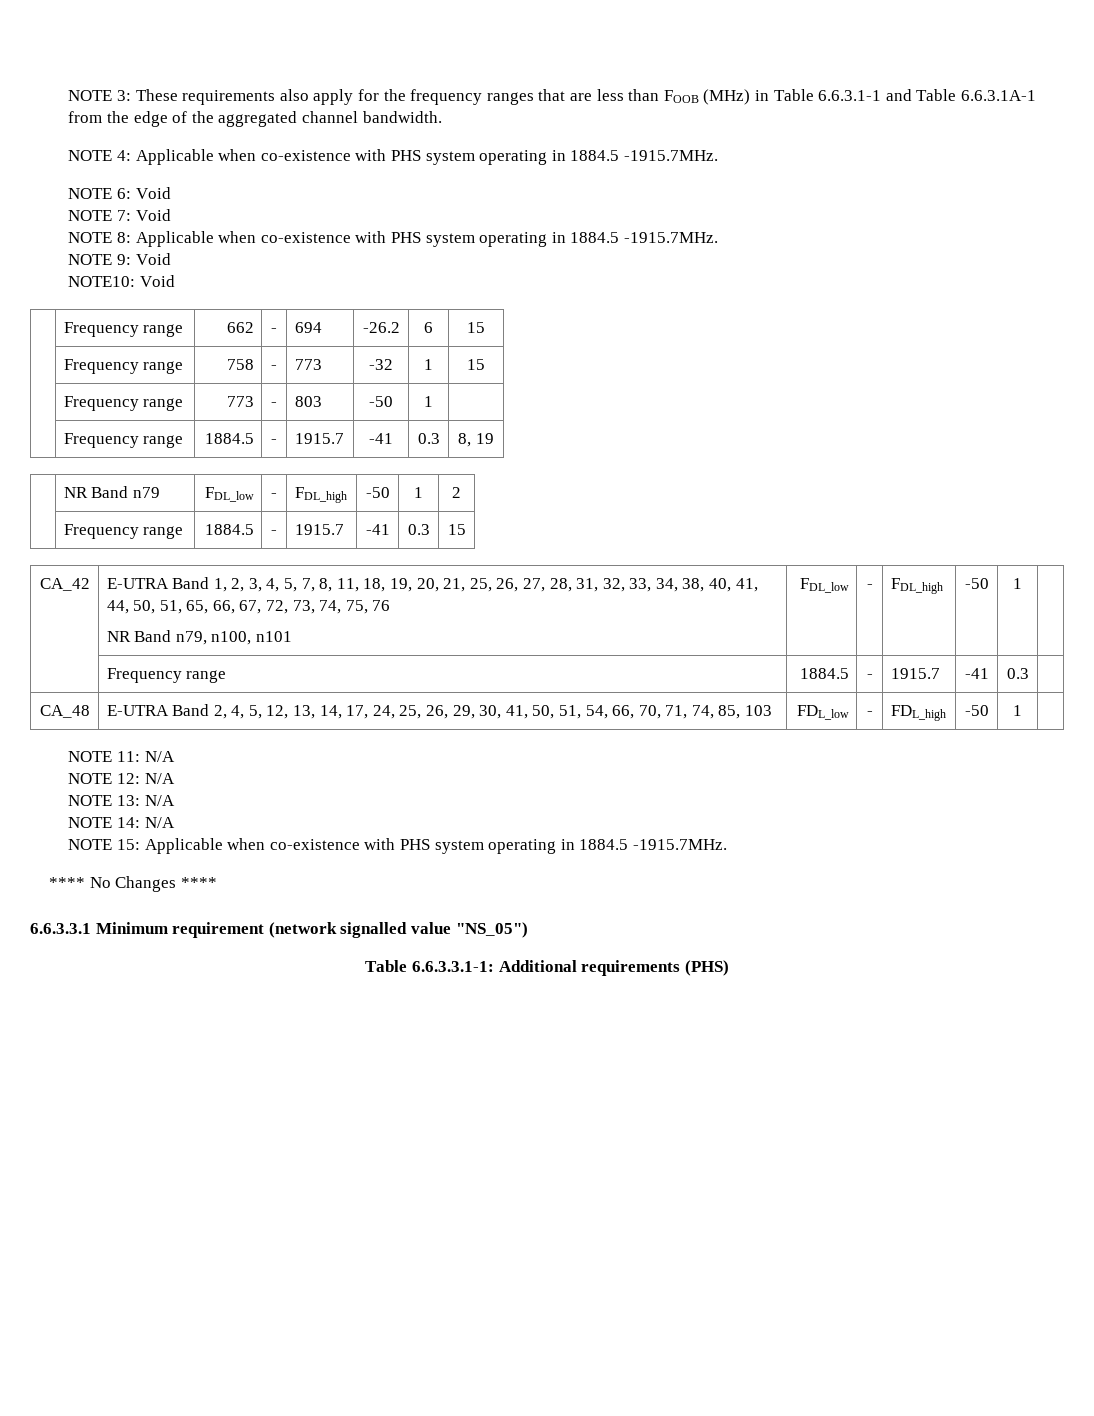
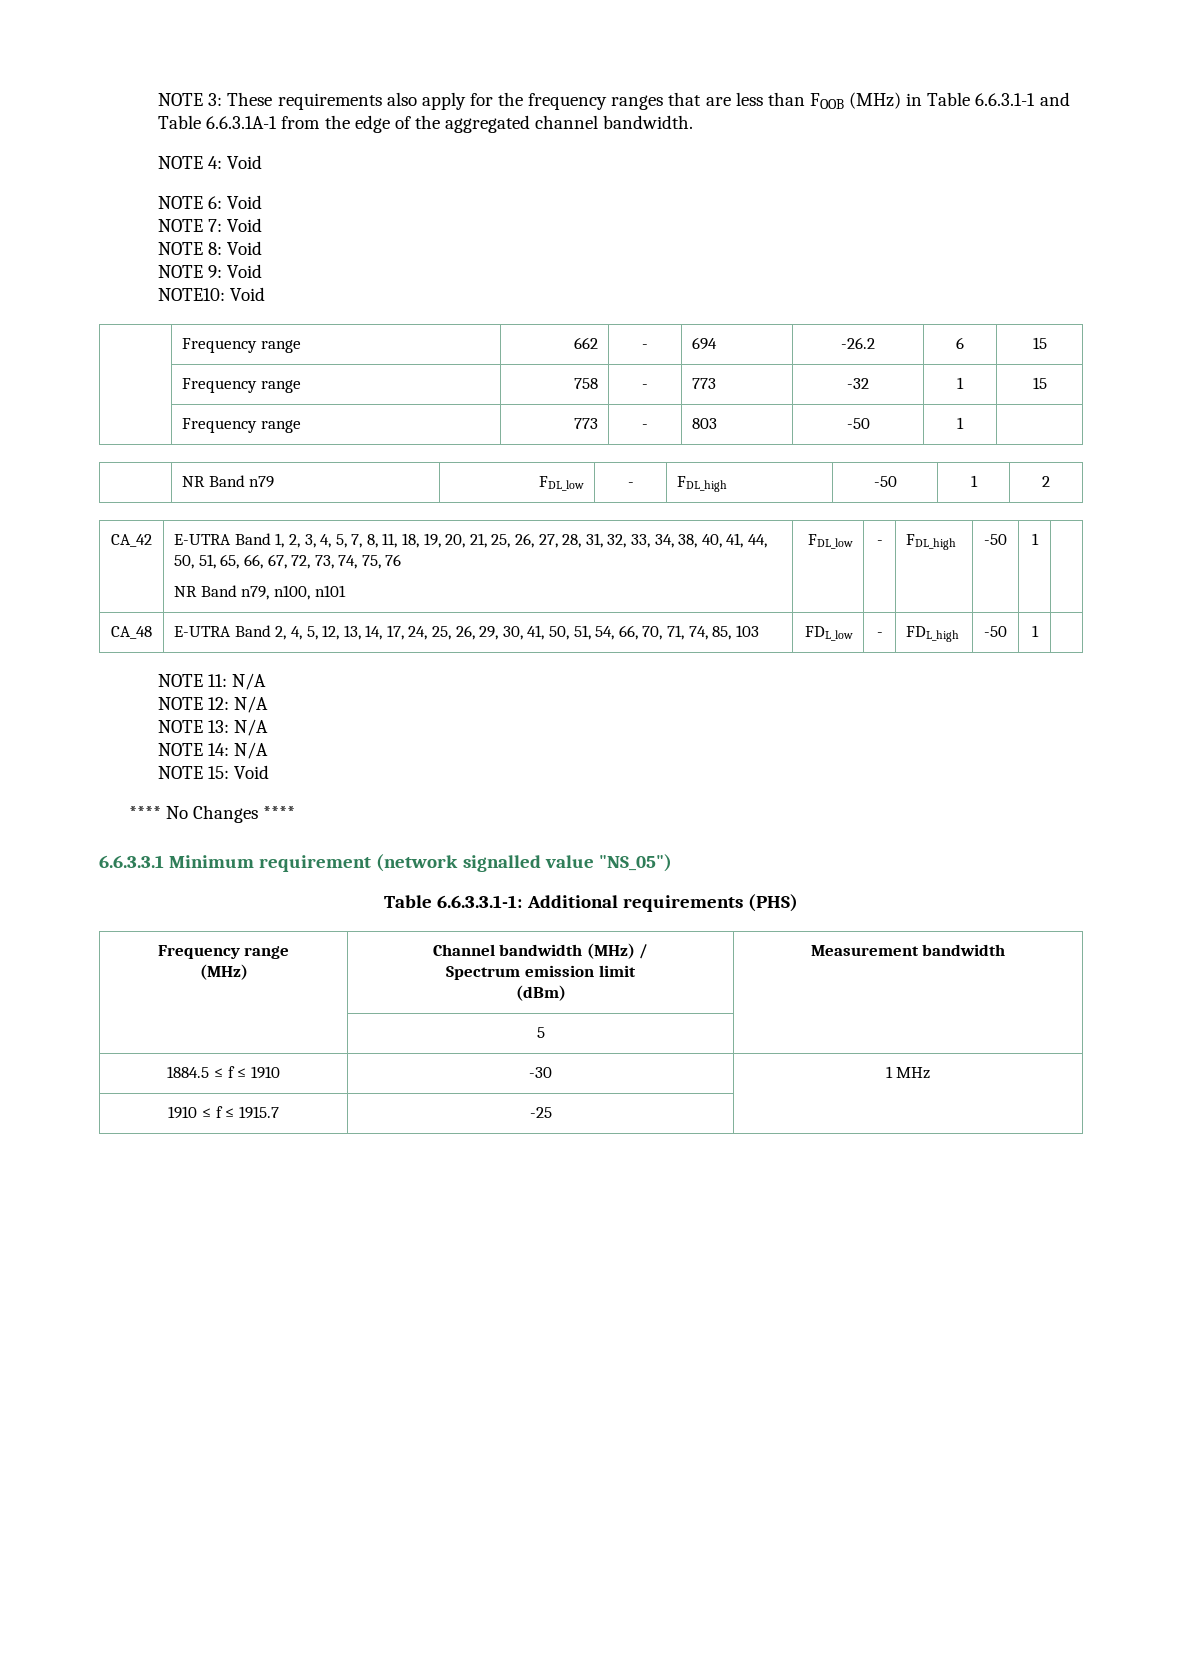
[135,149,718,165] Applicable when co-existence with PHS system operating in 1884.5 -1915.7MHz. -> [227,155,263,169] Void
[135,231,718,247] Applicable when co-existence with PHS system operating in 1884.5 -1915.7MHz. -> [227,241,263,255] Void
[63,433,184,448] [204,433,254,444] [271,439,277,444] [294,433,344,444] [369,433,393,444] [417,433,440,444] [458,433,494,447] // | Frequency range | 1884.5 | - | 1915.7 | -41 | 0.3 | 8, 19 -> (964, 423) none
[63,524,184,539] [204,524,254,535] [271,530,277,535] [294,524,344,535] [365,524,390,535] [407,524,430,535] [447,524,466,535] // | Frequency range | 1884.5 | - | 1915.7 | -41 | 0.3 | 15 -> (1050, 481) none
[106,668,227,683] [799,668,849,679] [866,674,873,679] [890,668,940,679] [964,668,989,679] [1006,668,1029,679] // | Frequency range | 1884.5 | - | 1915.7 | -41 | 0.3 | -> (1039, 539) none
[144,838,727,854] Applicable when co-existence with PHS system operating in 1884.5 -1915.7MHz. -> [234,765,270,779] Void
(729, 968) none -> [157,945,290,959] [199,964,248,980] [432,943,649,959] [446,965,636,980] [515,985,566,1001] [810,944,1006,956] [536,1027,545,1038] [167,1066,280,1079] [529,1067,552,1078] [885,1066,931,1079] [168,1106,279,1119] [529,1107,552,1118] // Frequency range // (MHz) | Channel bandwidth (MHz) / // Spectrum emission limit // (dBm) | Measurement bandwidth // | 5 | // 1884.5 ≤ f ≤ 1910 | -30 | 1 MHz // 1910 ≤ f ≤ 1915.7 | -25 |

